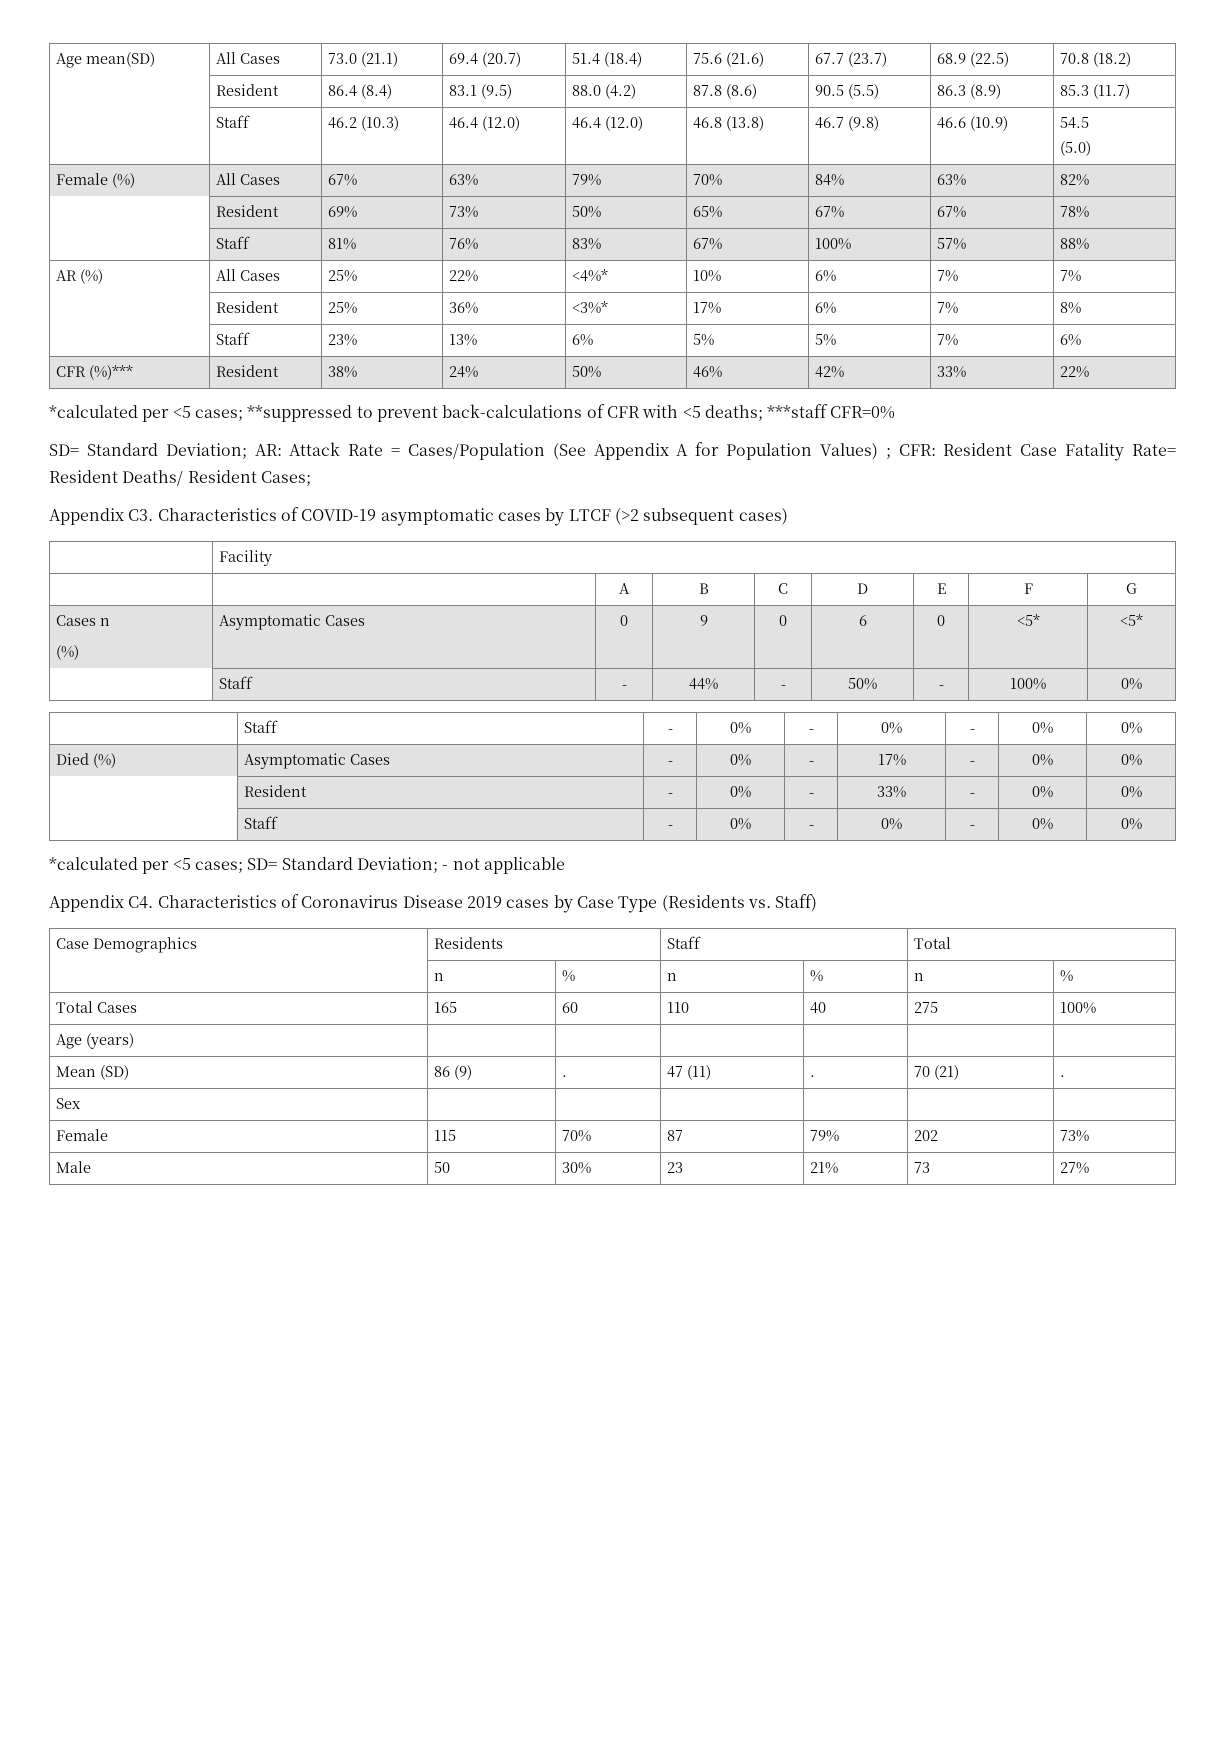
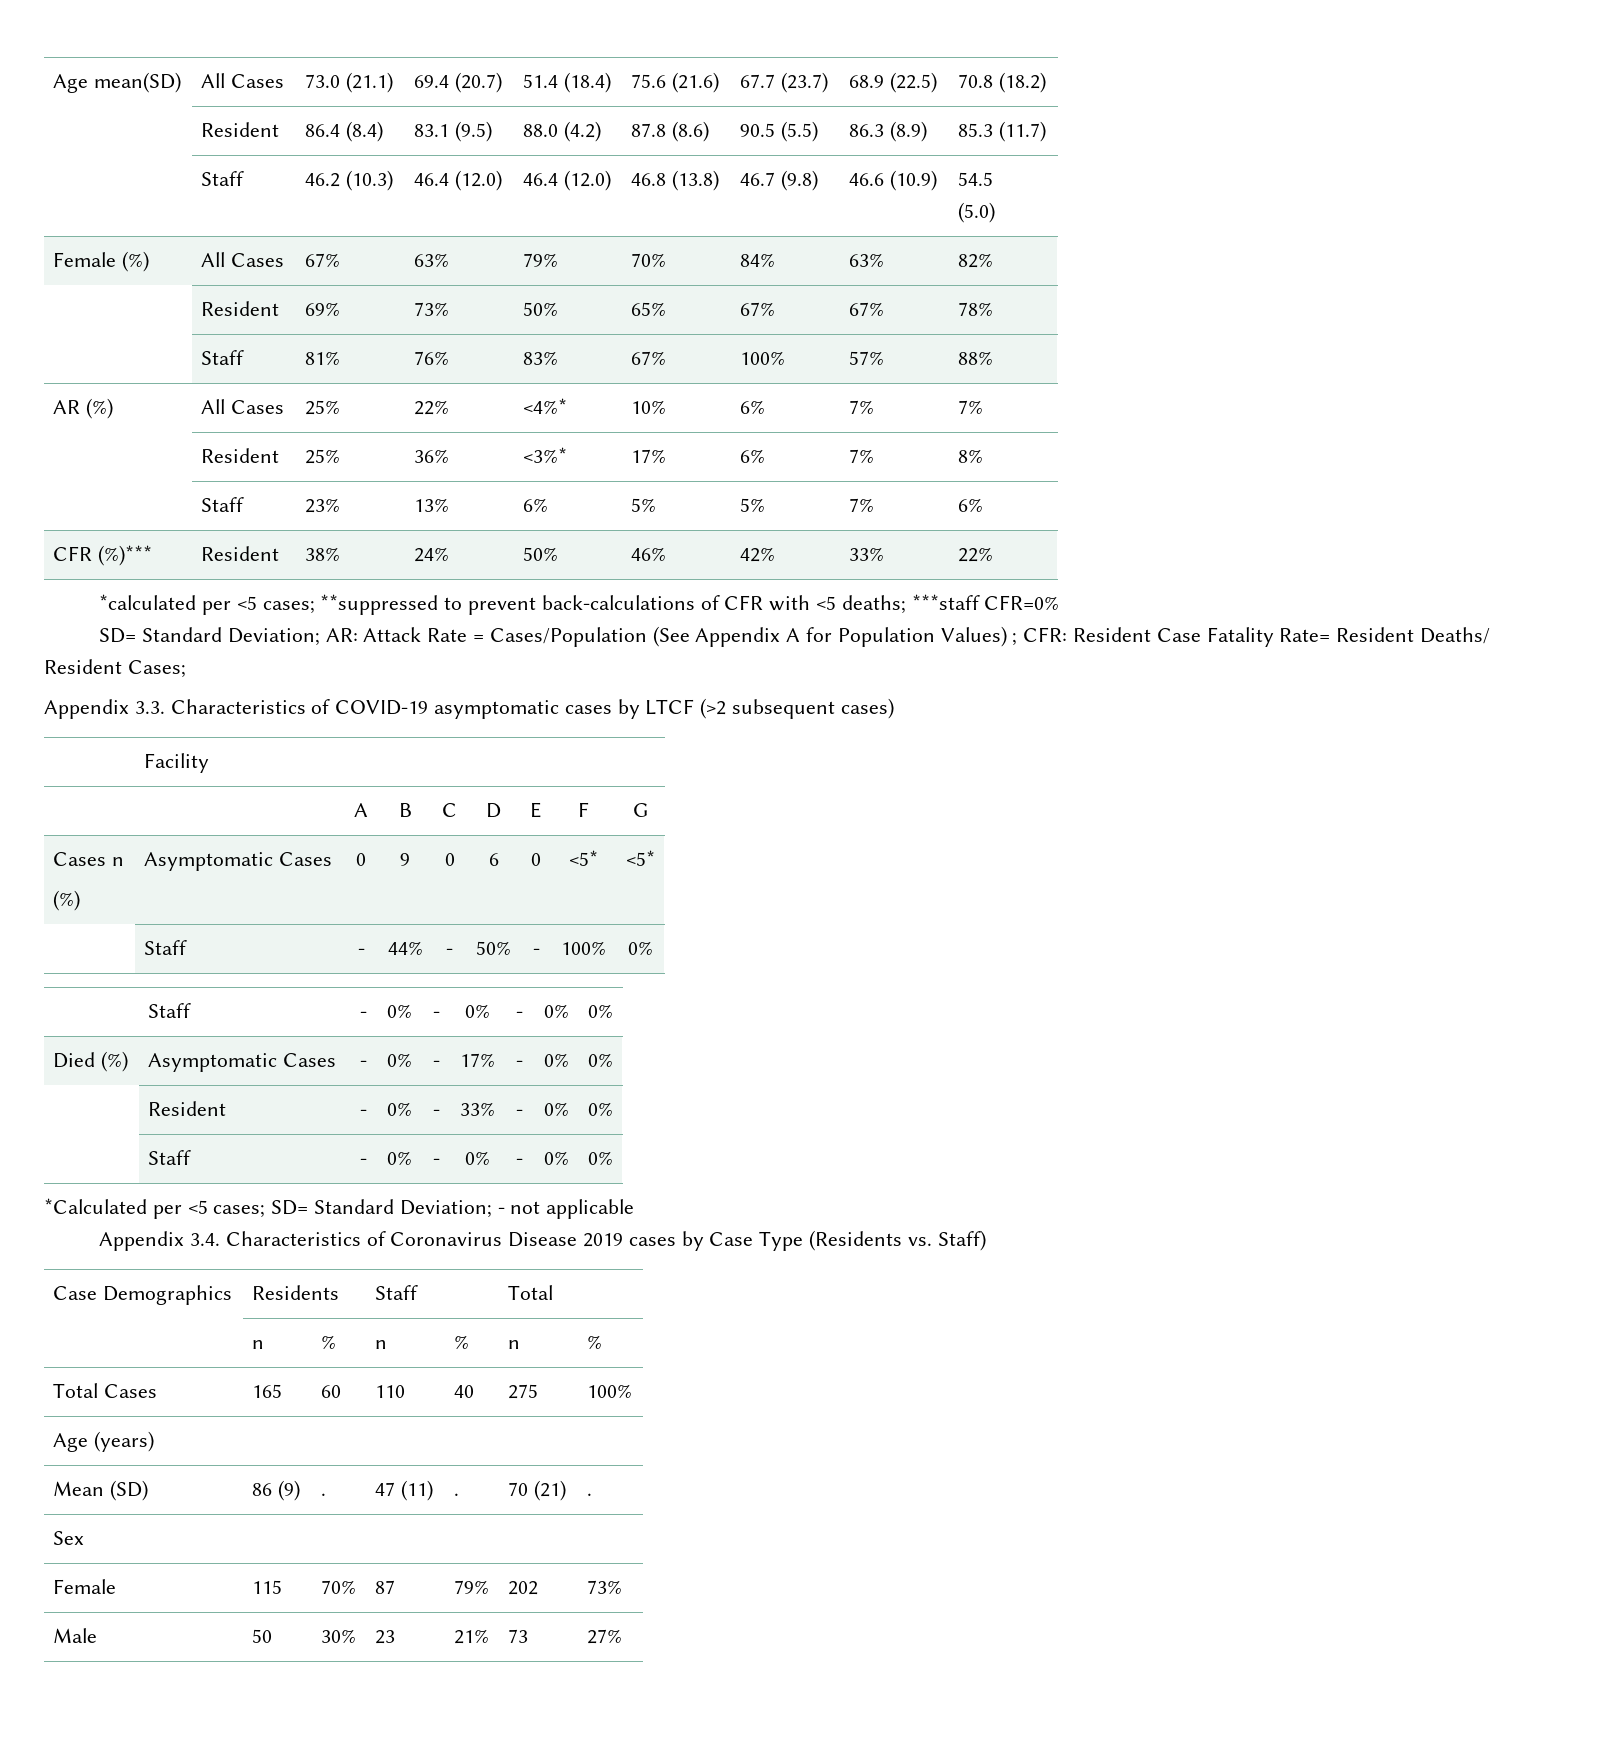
[128,509,154,521] C3. -> [134,701,165,714] 3.3.
[49,857,138,870] *calculated -> [44,1198,147,1214] *Calculated
[128,896,154,909] C4. -> [189,1233,220,1246] 3.4.

